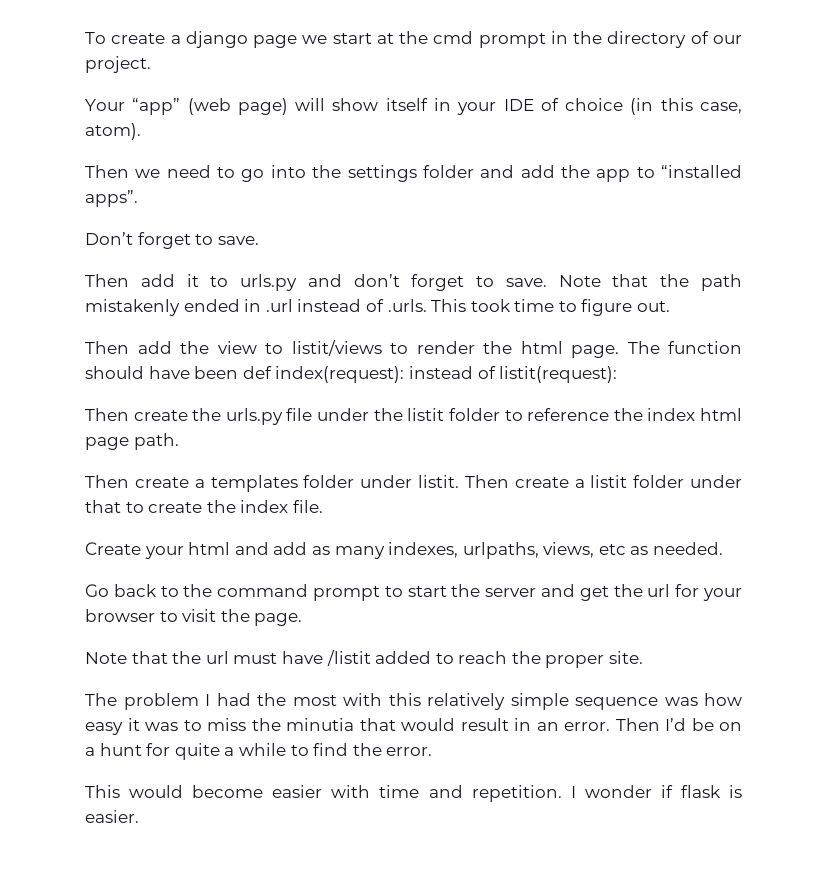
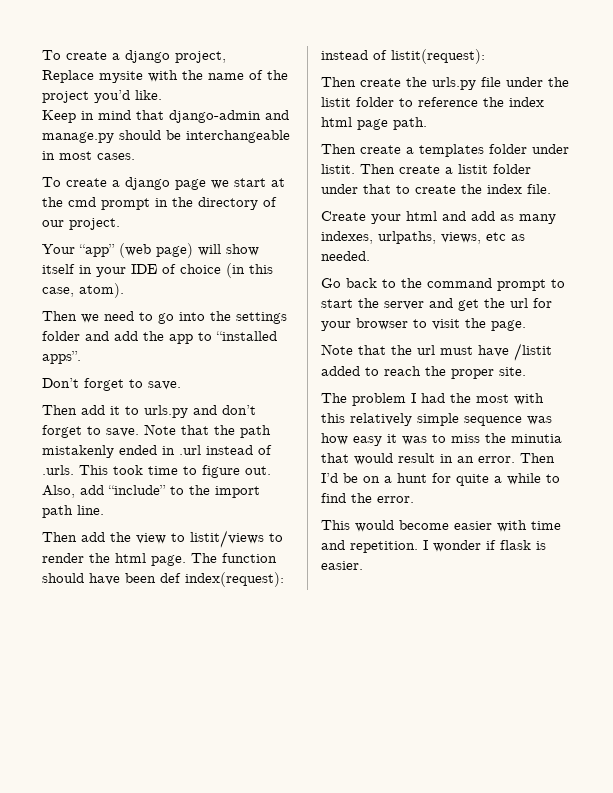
[85,31,248,48] To create a django -> [42,50,226,63] [42,70,288,83] [42,90,162,103] [42,110,289,123] [42,130,290,143] [42,151,135,160] [42,177,170,190] To create a django project, // Replace mysite with the name of the project you’d like. // Keep in mind that django-admin and manage.py should be interchangeable in most cases. // To create a django
(671, 306) none -> [42,485,260,498] [42,505,104,518] Also, add “include” to the import path line.

